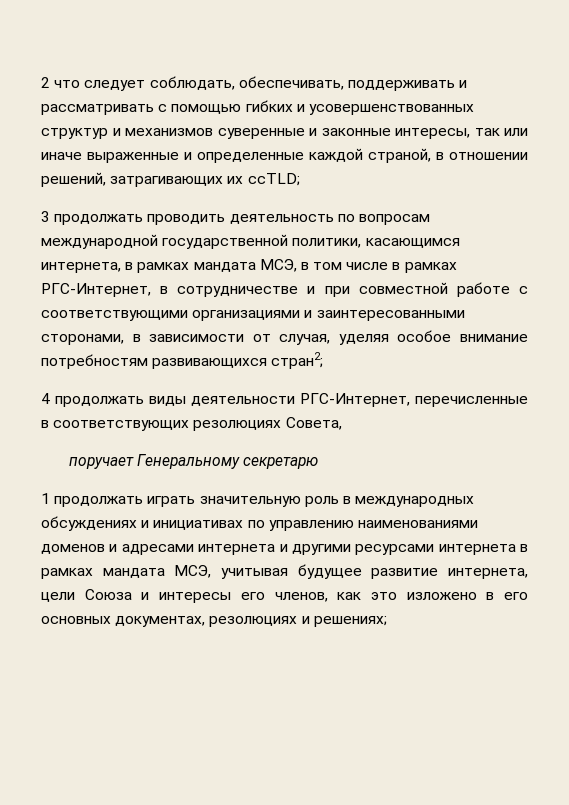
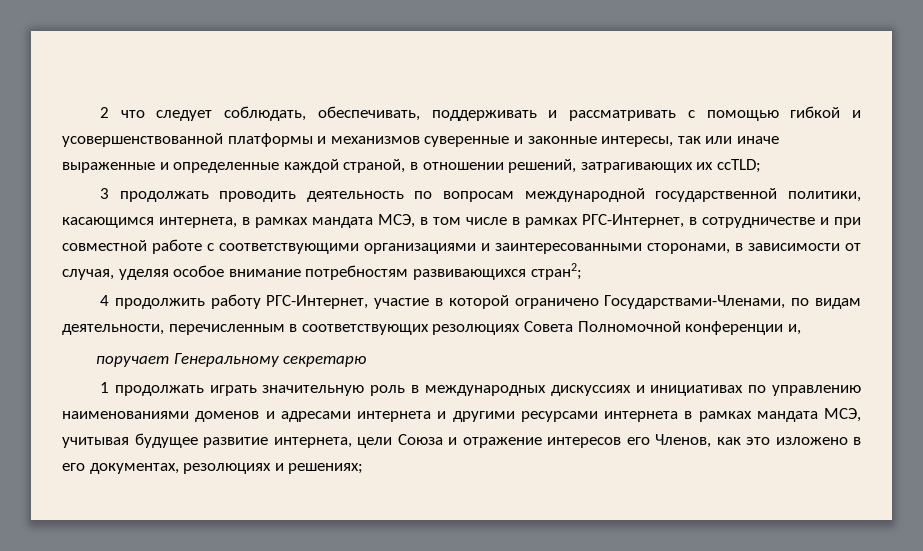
[245,100,474,115] [41,128,108,139] гибких и усовершенствованных структур -> [790,106,861,118] [62,133,313,147] гибкой и усовершенствованной платформы
[55,393,528,407] [41,417,342,431] продолжать виды деятельности РГС-Интернет, перечисленные в соответствующих резолюциях Совета, -> [114,294,861,309] [62,321,801,335] продолжить работу РГС-Интернет, участие в которой ограничено Государствами-Членами, по видам деятельности, перечисленным в соответствующих резолюциях Совета Полномочной конференции и,
[41,516,137,531] обсуждениях -> [550,385,631,396] дискуссиях
[159,592,328,603] интересы его членов, -> [462,434,711,448] отражение интересов его Членов,
[41,616,111,624] основных -> (85, 467) none

